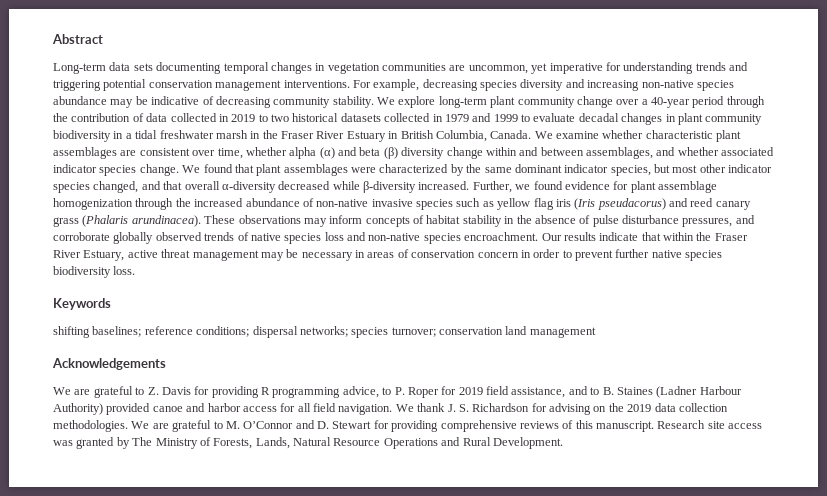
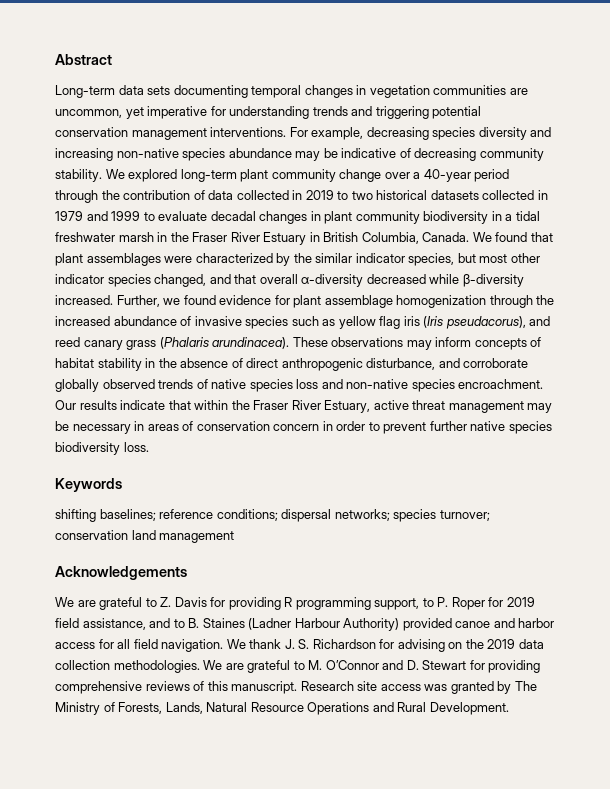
[398,96,436,108] explore -> [128,169,178,182] explored
[556,130,742,142] [53,147,775,159] [53,164,201,176] examine whether characteristic plant assemblages are consistent over time, whether alpha (α) and beta (β) diversity change within and between assemblages, and whether associated indicator species change. We -> (492, 237) none
[484,164,562,173] same dominant -> [315,253,353,263] similar
[316,199,369,207] non-native -> (192, 321) none
[597,198,666,210] pseudacorus) -> [445,316,526,329] pseudacorus),
[592,215,733,227] pulse disturbance pressures, -> [246,358,436,371] direct anthropogenic disturbance,
[342,386,379,398] advice, -> [374,598,420,610] support,

